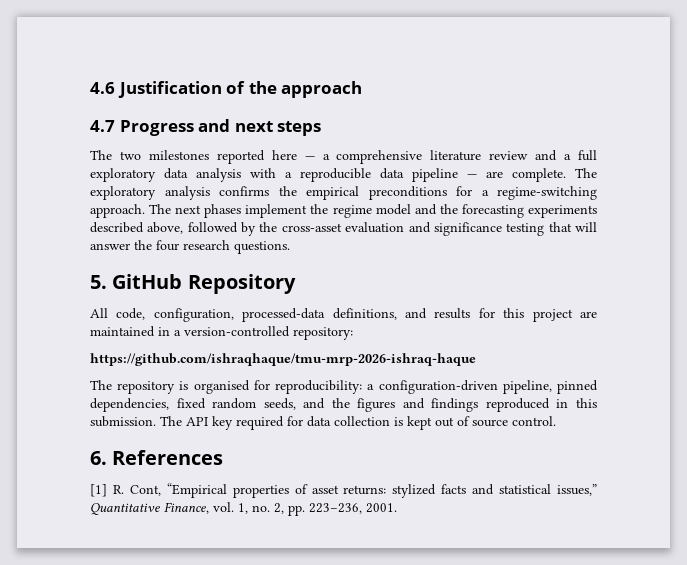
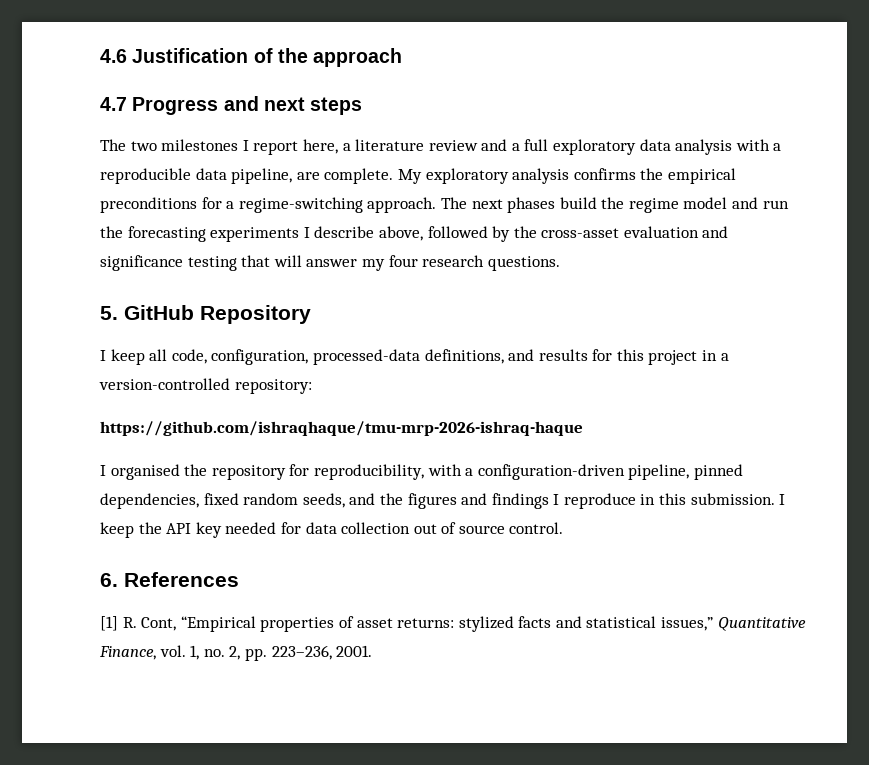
[216,150,423,164] reported here — a comprehensive -> [242,139,351,155] I report here, a
[412,168,477,182] pipeline — -> [231,168,293,184] pipeline,
[575,168,597,178] The -> [397,169,422,184] My
[245,204,308,218] implement -> [559,197,597,209] build
(437, 209) none -> [762,200,789,209] run
[90,222,144,233] described -> [303,226,375,238] I describe
[134,240,152,250] the -> [361,259,385,271] my
[90,308,108,318] All -> [100,349,168,365] I keep all
[579,311,597,318] [90,326,155,337] are maintained -> (698, 357) none
[90,380,363,394] The repository is organised for reproducibility: -> [100,464,462,480] I organised the repository for reproducibility, with
[485,398,550,412] reproduced -> [553,493,636,509] I reproduce
[160,416,182,426] The -> [779,494,786,505] [100,522,162,538] I keep the
[236,416,284,430] required -> [225,522,277,534] needed
[394,416,432,430] is kept -> (411, 528) none

